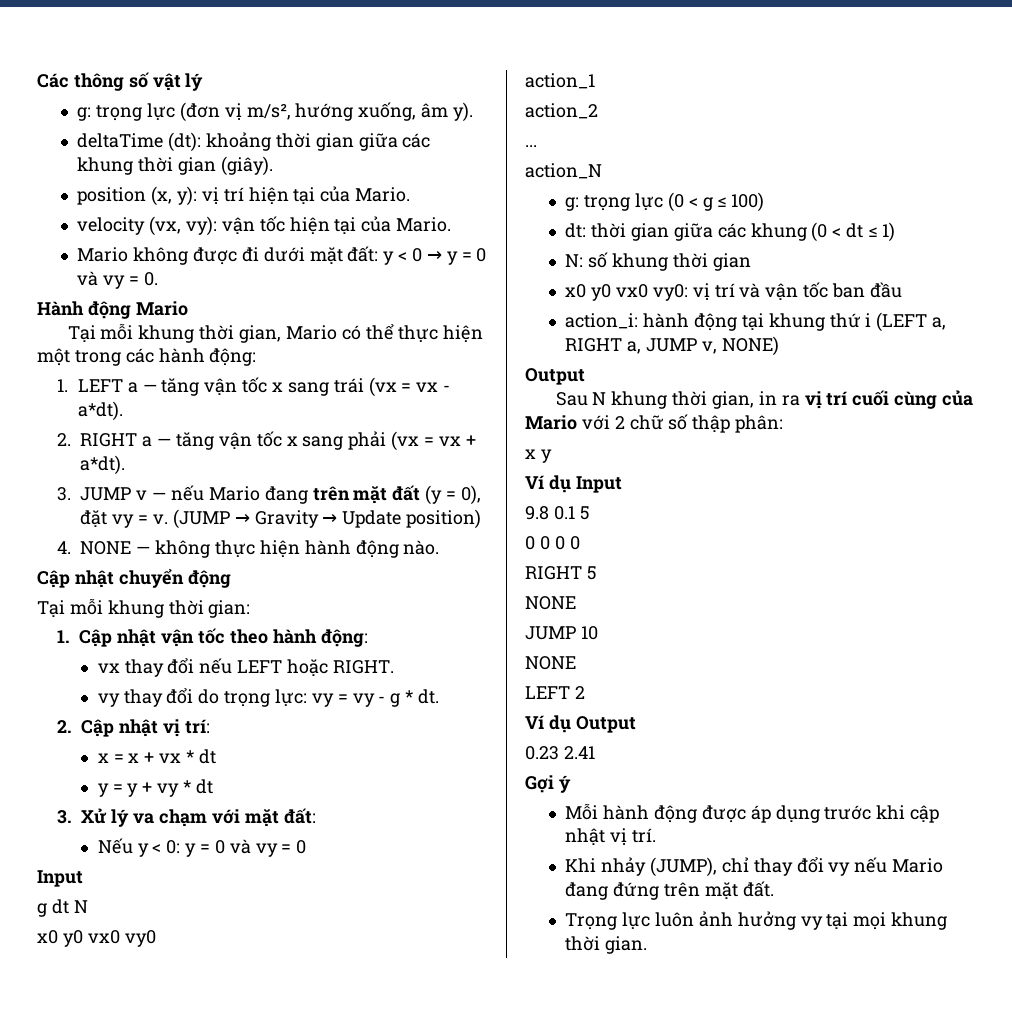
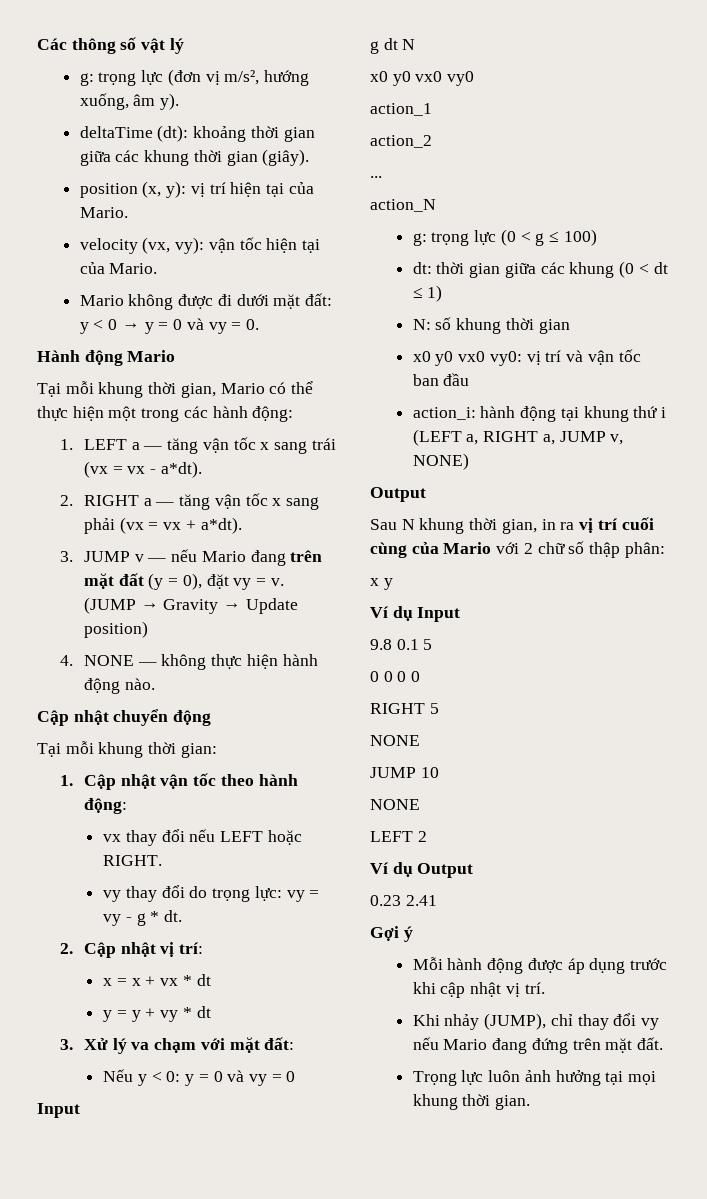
[800,916,823,930] vy -> (601, 1078) none

